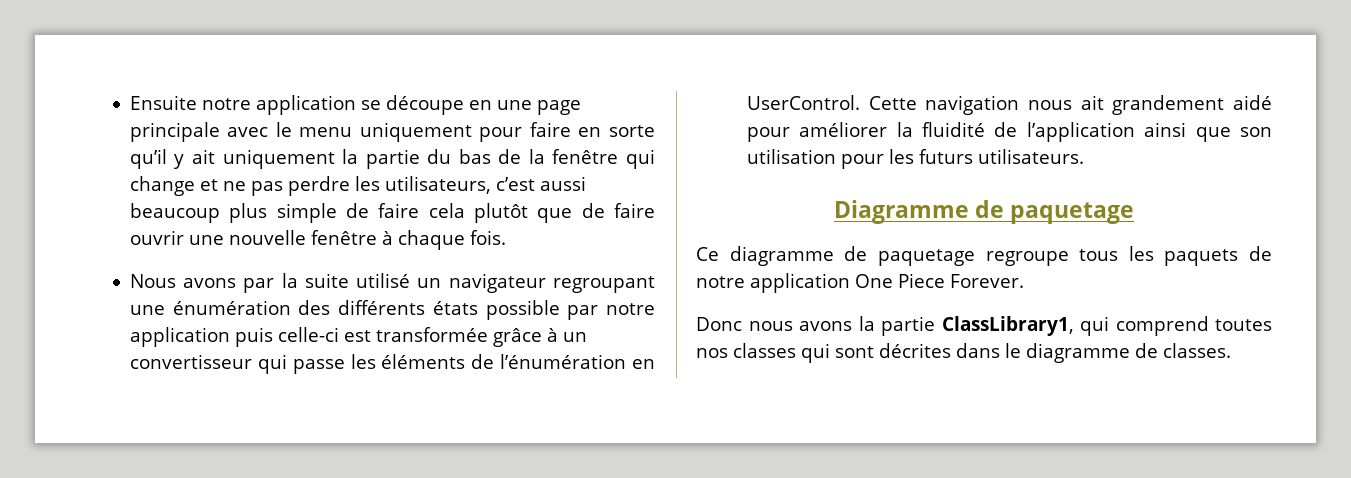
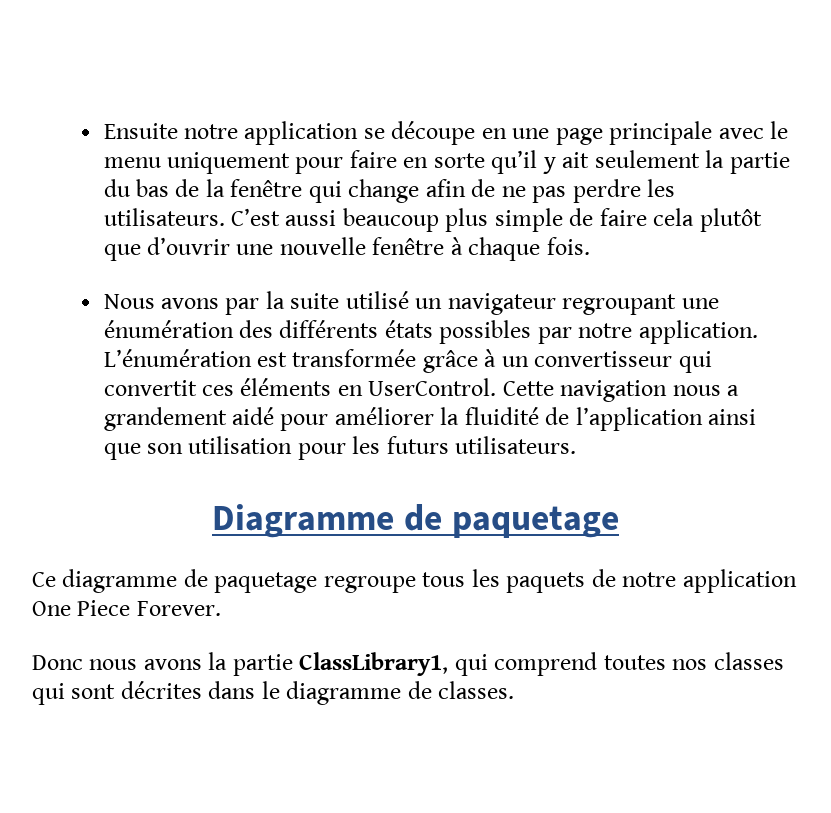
[222,149,335,169] uniquement -> [594,150,700,168] seulement
[199,179,218,191] et -> [425,179,496,197] afin de
[384,176,535,194] utilisateurs, c’est -> [103,208,280,226] utilisateurs. C’est
[581,203,655,218] [129,230,184,245] de faire ouvrir -> [146,237,230,255] d’ouvrir
[485,300,560,320] possible -> [439,320,532,344] possibles
[129,327,339,347] application puis celle-ci -> [638,320,758,344] [103,349,252,367] application. L’énumération
[292,354,627,374] passe les éléments de l’énumération -> [103,378,332,396] convertit ces éléments
[1080,95,1104,110] ait -> [727,385,740,396] a

